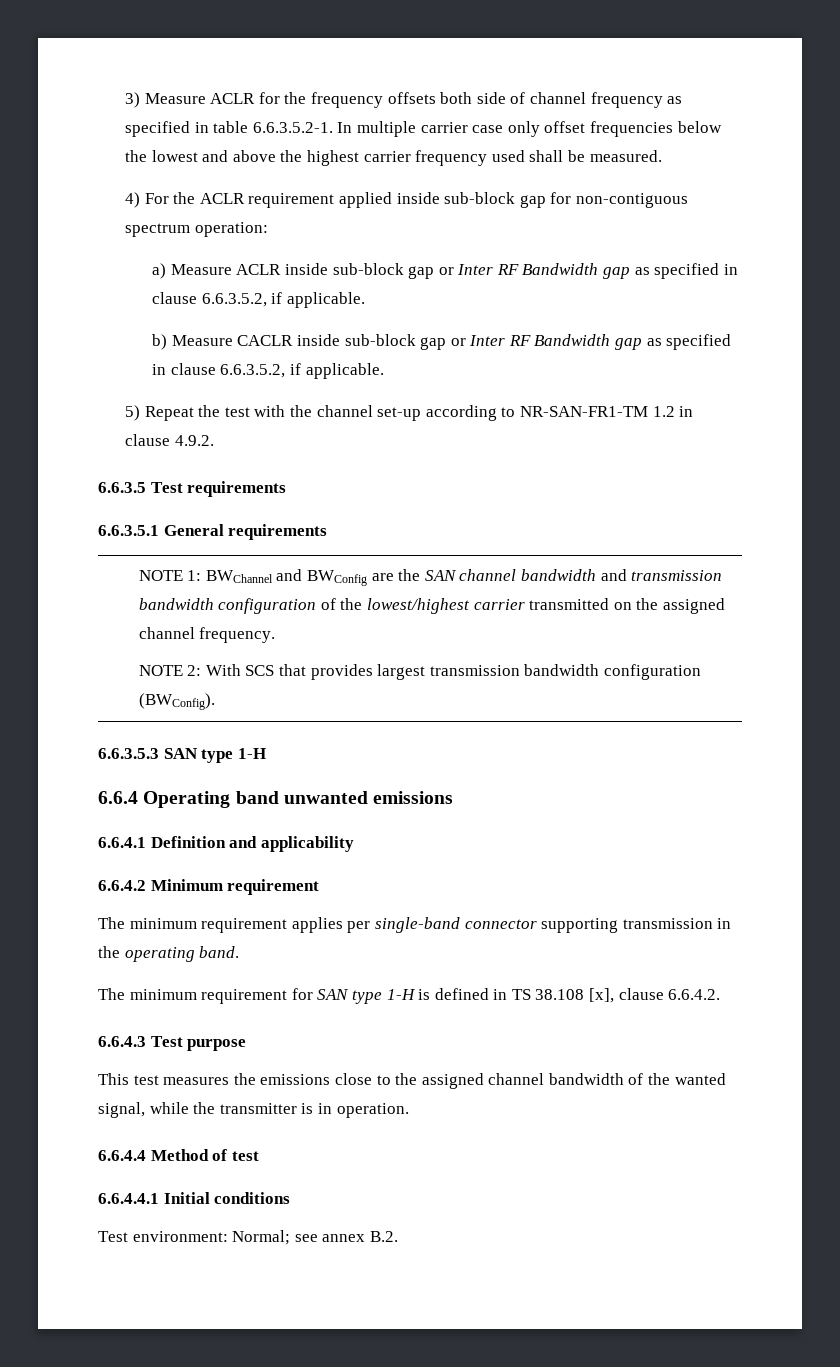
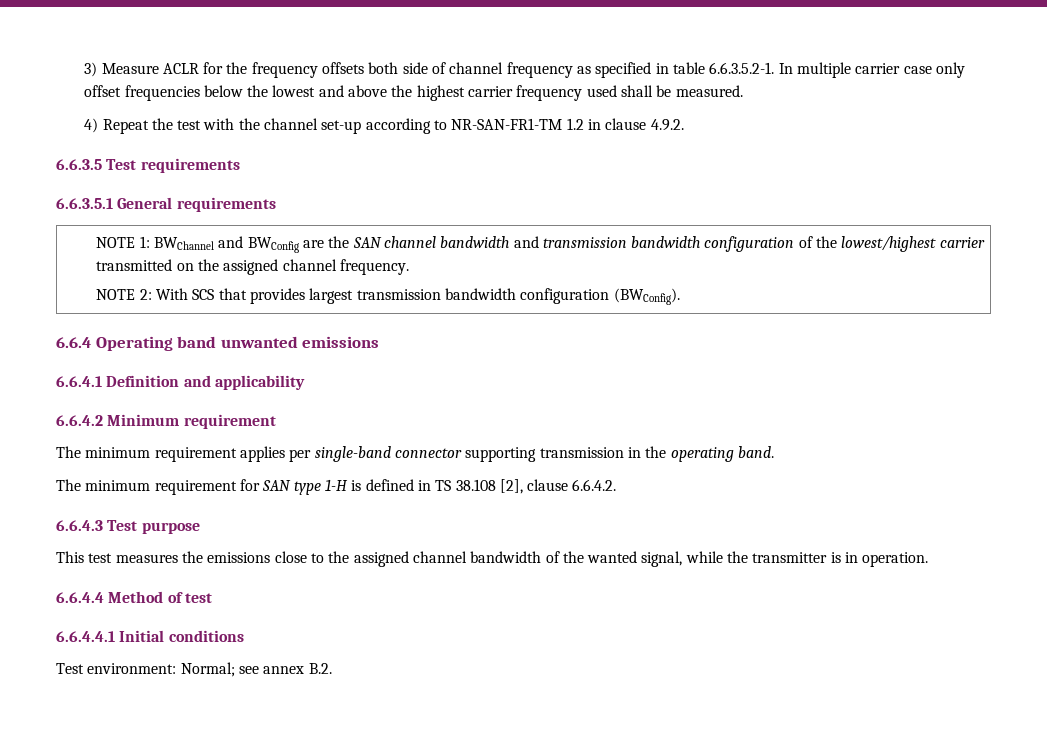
[144,192,688,208] [125,222,268,237] [152,263,738,279] [152,292,365,308] [152,334,732,350] [152,363,384,379] [125,405,141,421] For the ACLR requirement applied inside sub-block gap for non-contiguous spectrum operation: // a) Measure ACLR inside sub-block gap or Inter RF Bandwidth gap as specified in clause 6.6.3.5.2, if applicable. // b) Measure CACLR inside sub-block gap or Inter RF Bandwidth gap as specified in clause 6.6.3.5.2, if applicable. // 5) -> (99, 125) none
[98,748,266,763] // 6.6.3.5.3 SAN type 1-H -> (680, 296) none
[589,988,615,1003] [x], -> [499,479,523,494] [2],

